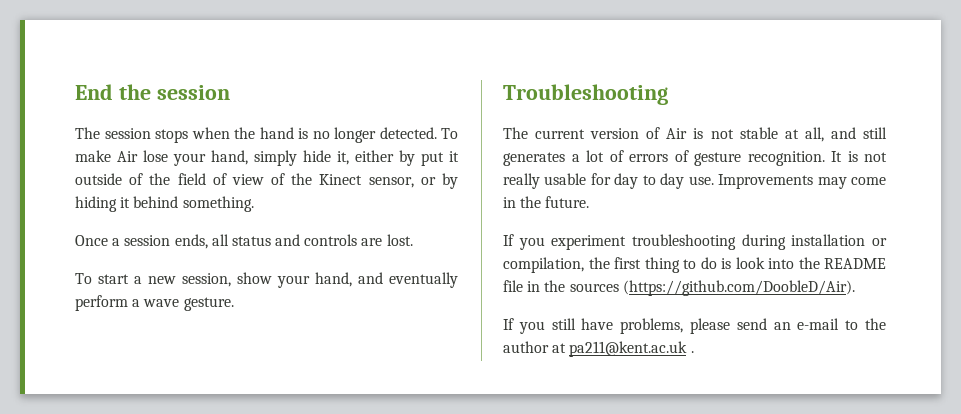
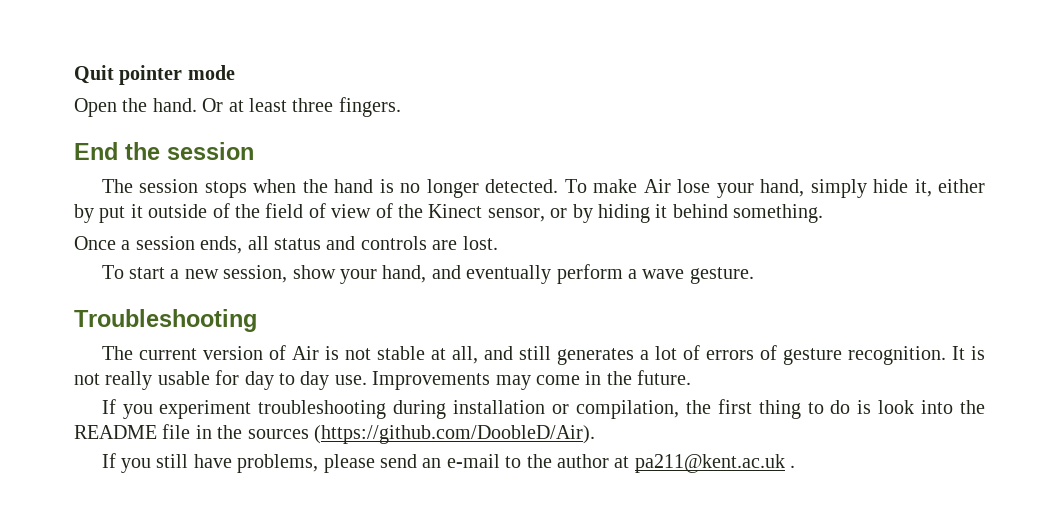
(75, 92) none -> [74,65,235,85] [74,97,401,117] Quit pointer mode // Open the hand. Or at least three fingers. //

